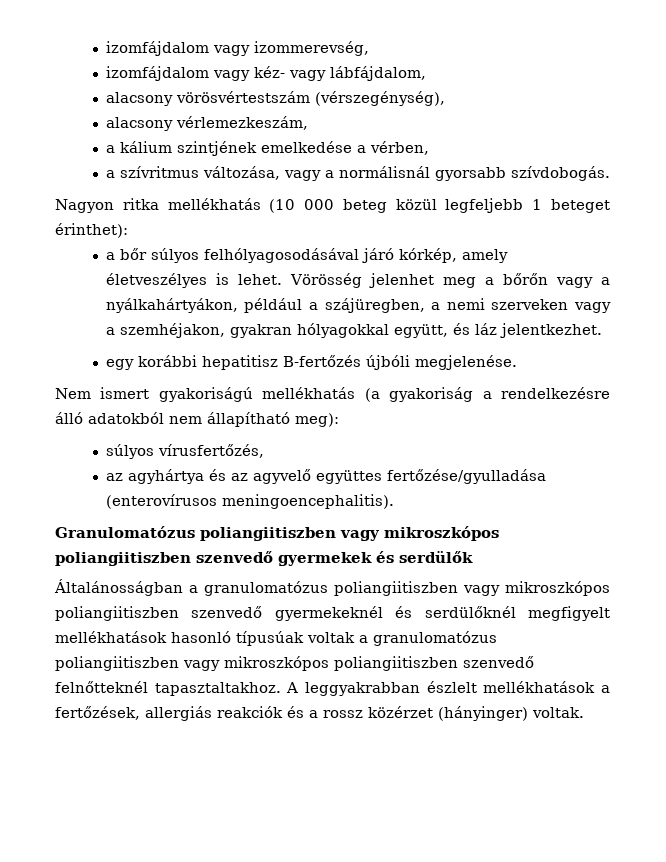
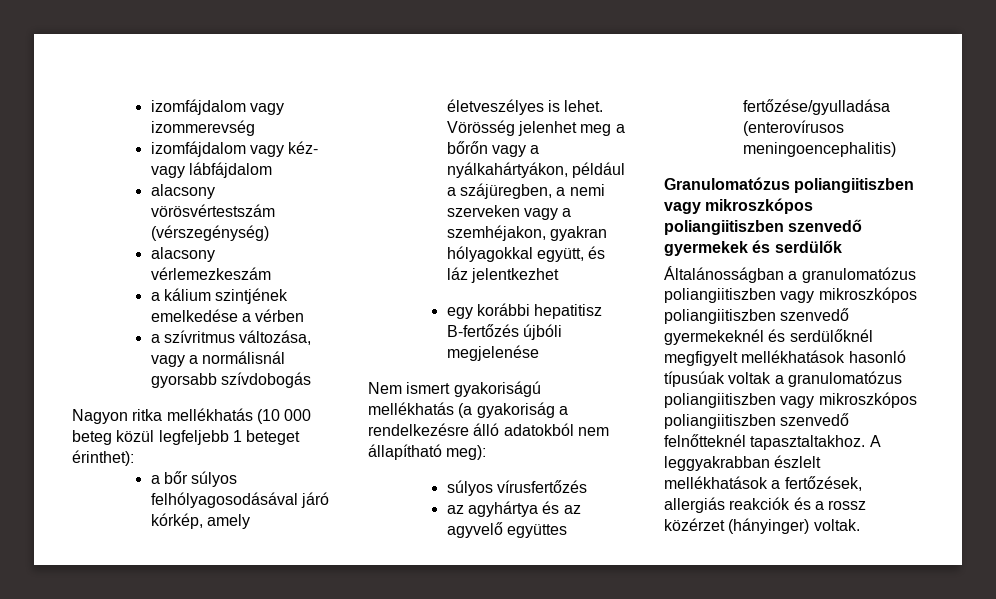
[105,41,369,56] izomfájdalom vagy izommerevség, -> [150,99,284,115] [150,120,255,136] izomfájdalom vagy izommerevség
[329,66,426,81] lábfájdalom, -> [188,162,272,178] lábfájdalom
[314,91,445,106] [105,116,308,131] (vérszegénység), // alacsony vérlemezkeszám, -> [150,225,269,241] [150,247,215,262] [150,267,271,280] (vérszegénység) // alacsony vérlemezkeszám
[369,141,429,155] vérben, -> [255,309,305,322] vérben
[510,166,610,181] szívdobogás. -> [220,372,311,388] szívdobogás
[499,323,602,338] jelentkezhet. -> [470,268,559,283] jelentkezhet
[414,355,517,370] megjelenése. -> [446,345,539,361] megjelenése
[157,444,264,458] vírusfertőzés, -> [496,480,587,493] vírusfertőzés
[221,494,394,509] meningoencephalitis). -> [742,142,896,157] meningoencephalitis)

